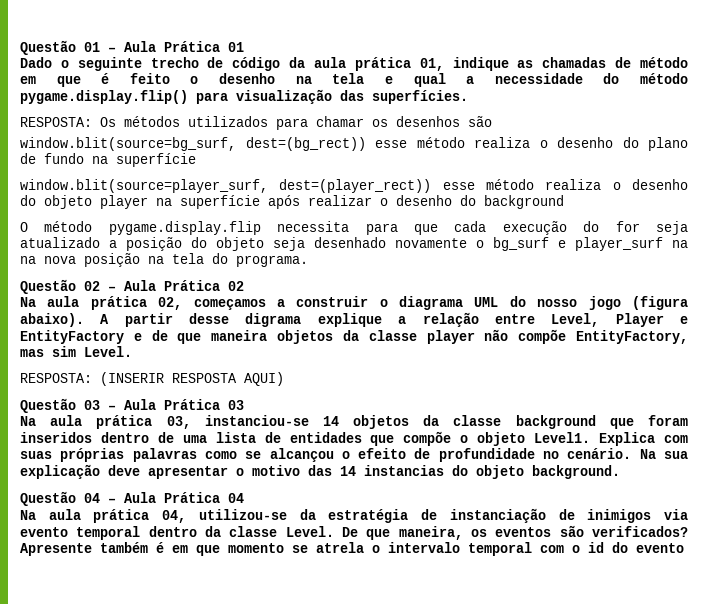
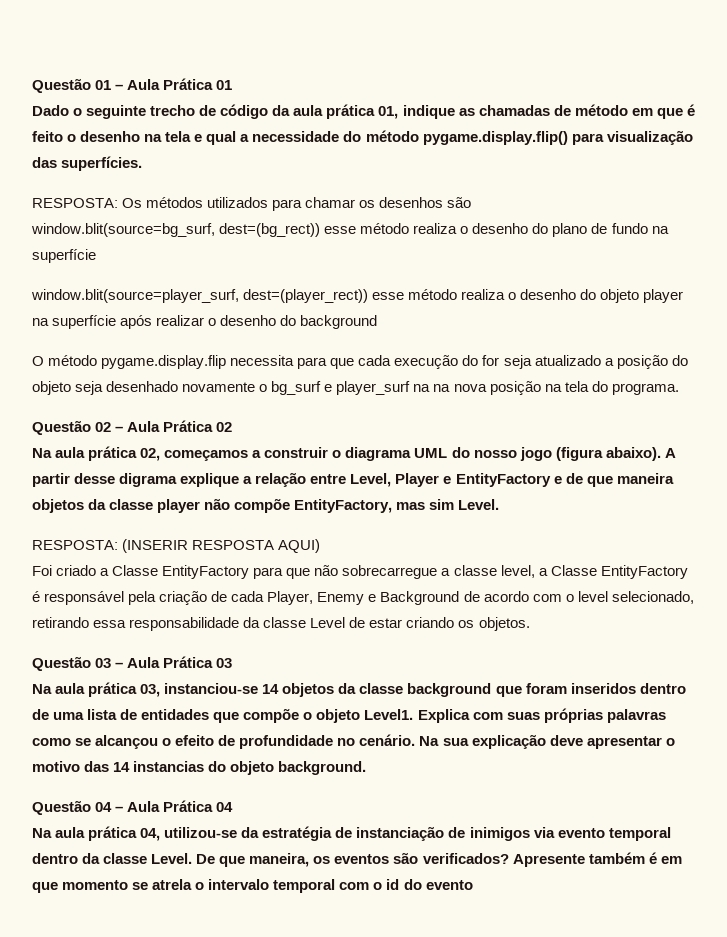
(284, 379) none -> [32,565,688,579] [32,591,694,605] [32,617,530,631] // Foi criado a Classe EntityFactory para que não sobrecarregue a classe level, a Classe EntityFactory é responsável pela criação de cada Player, Enemy e Background de acordo com o level selecionado, retirando essa responsabilidade da classe Level de estar criando os objetos.

